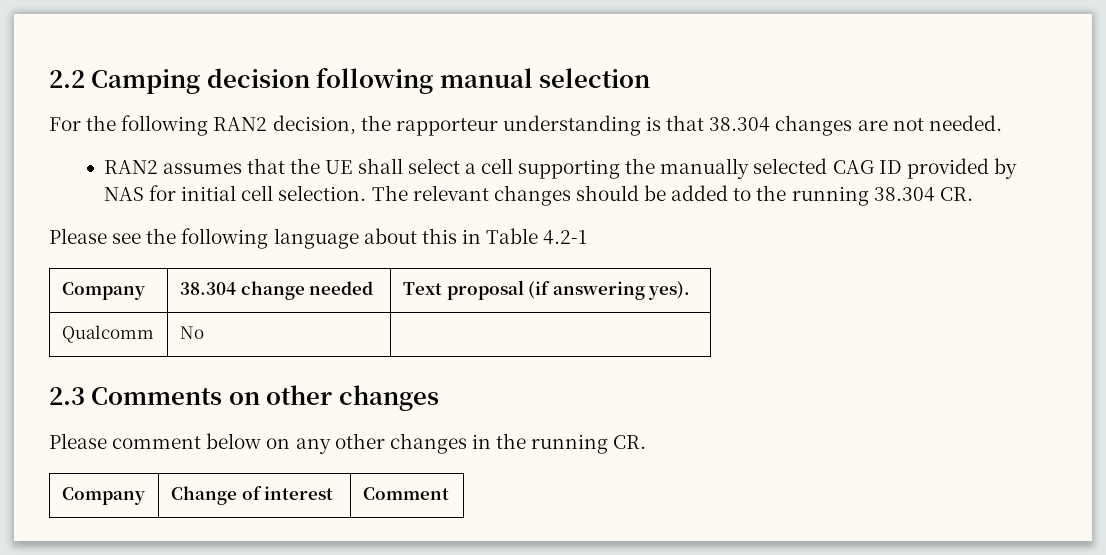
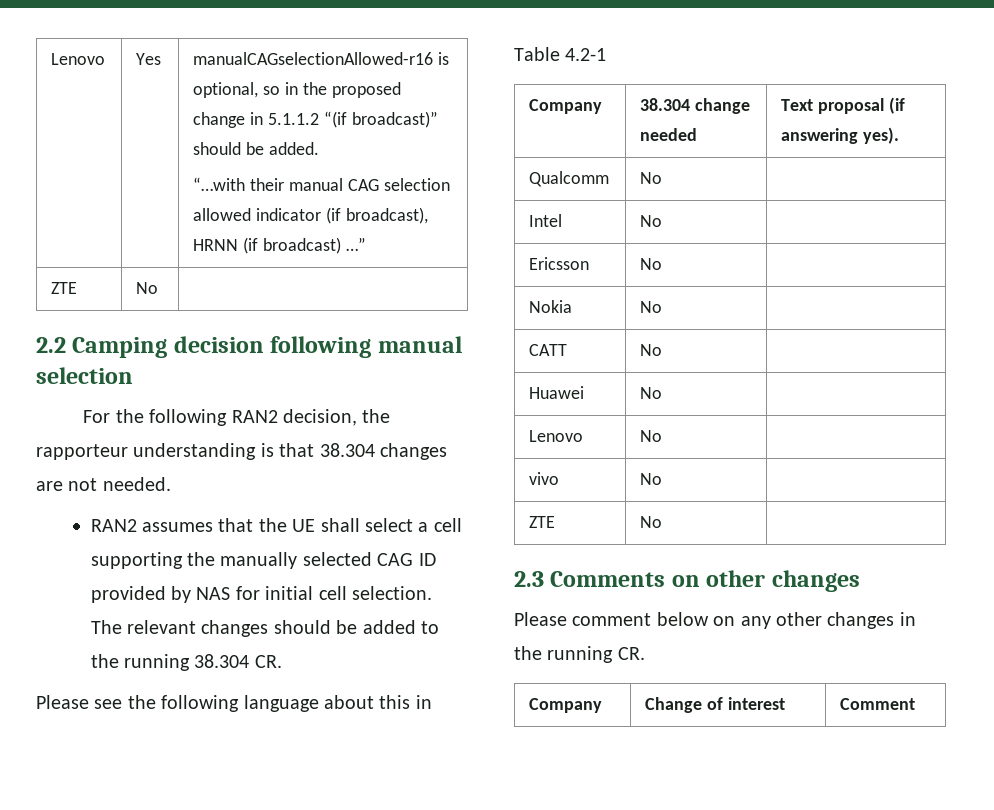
(49, 79) none -> [51,53,106,65] [136,53,162,65] [193,52,450,65] [193,82,401,98] [193,111,438,128] [193,142,319,155] [193,177,450,191] [193,207,428,224] [193,237,366,254] [51,282,78,294] [136,282,159,294] Lenovo | Yes | manualCAGselectionAllowed-r16 is optional, so in the proposed change in 5.1.1.2 “(if broadcast)” should be added. // “…with their manual CAG selection allowed indicator (if broadcast), HRNN (if broadcast) …” // ZTE | No | //
(204, 332) none -> [529,214,563,227] [640,215,663,227] [529,257,590,270] [640,258,663,270] [529,300,573,313] [640,301,663,313] [529,344,568,356] [640,344,663,356] [529,386,585,399] [640,387,663,399] [529,430,584,442] [640,430,663,442] [529,472,560,485] [640,473,663,485] [529,516,556,528] [640,516,663,528] // Intel | No | // Ericsson | No | // Nokia | No | // CATT | No | // Huawei | No | // Lenovo | No | // vivo | No | // ZTE | No |

